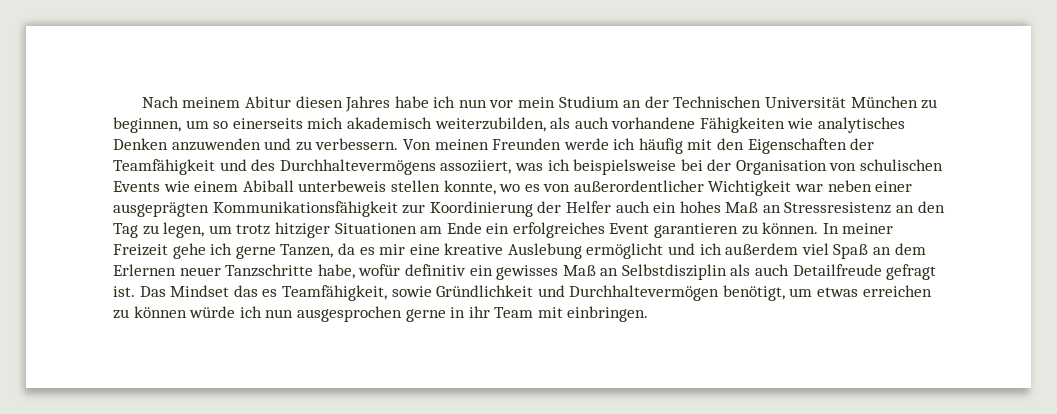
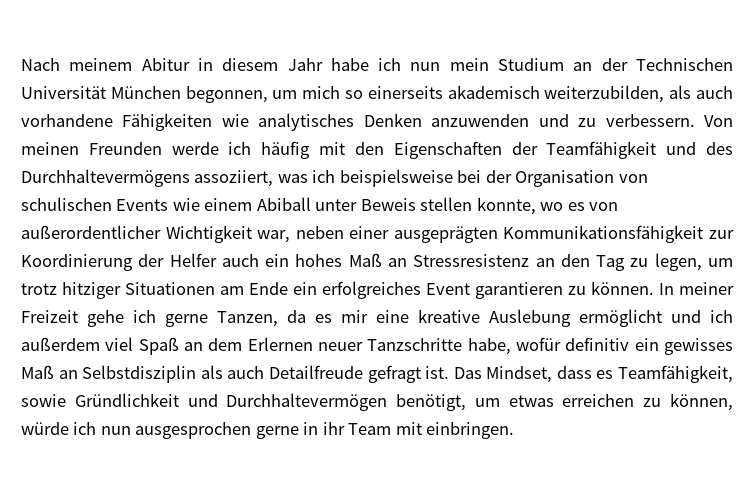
[295,96,391,112] diesen Jahres -> [197,58,323,71] in diesem Jahr
[489,100,514,108] vor -> (441, 66) none
[921,99,938,109] [113,117,209,133] zu beginnen, um -> [185,86,341,103] begonnen, um mich
[307,117,344,129] mich -> (443, 92) none
[298,180,387,192] unterbeweis -> [315,198,416,211] unter Beweis
[795,184,824,192] war -> [257,230,291,243] war,
[170,285,258,297] Mindset das -> [486,366,592,383] Mindset, dass
[133,306,187,318] können -> [670,393,734,411] können,

